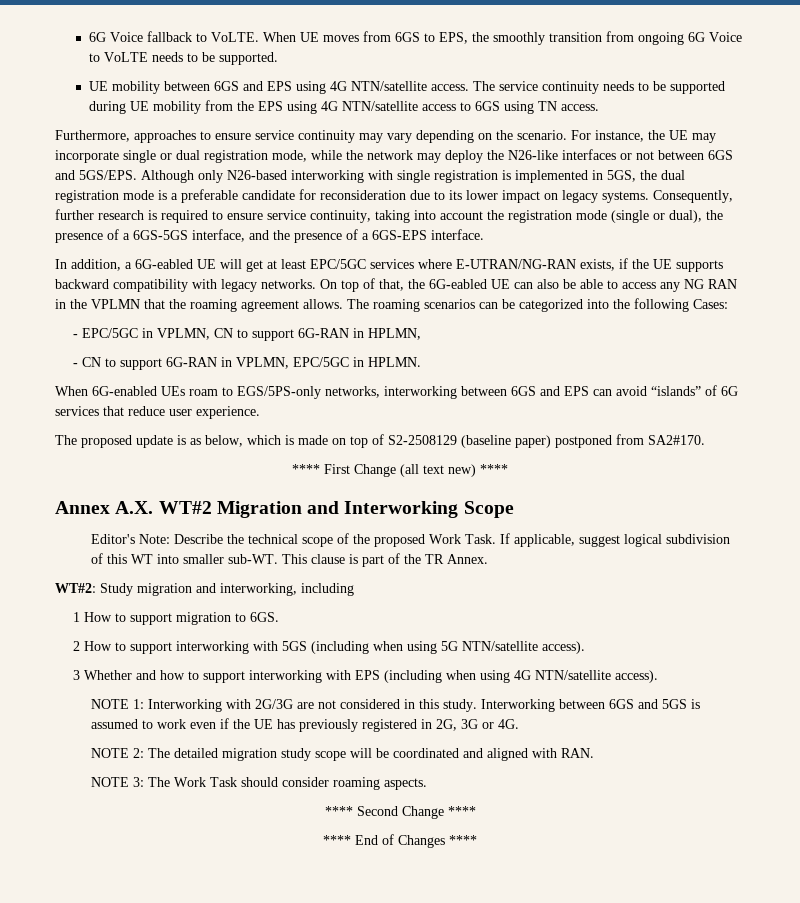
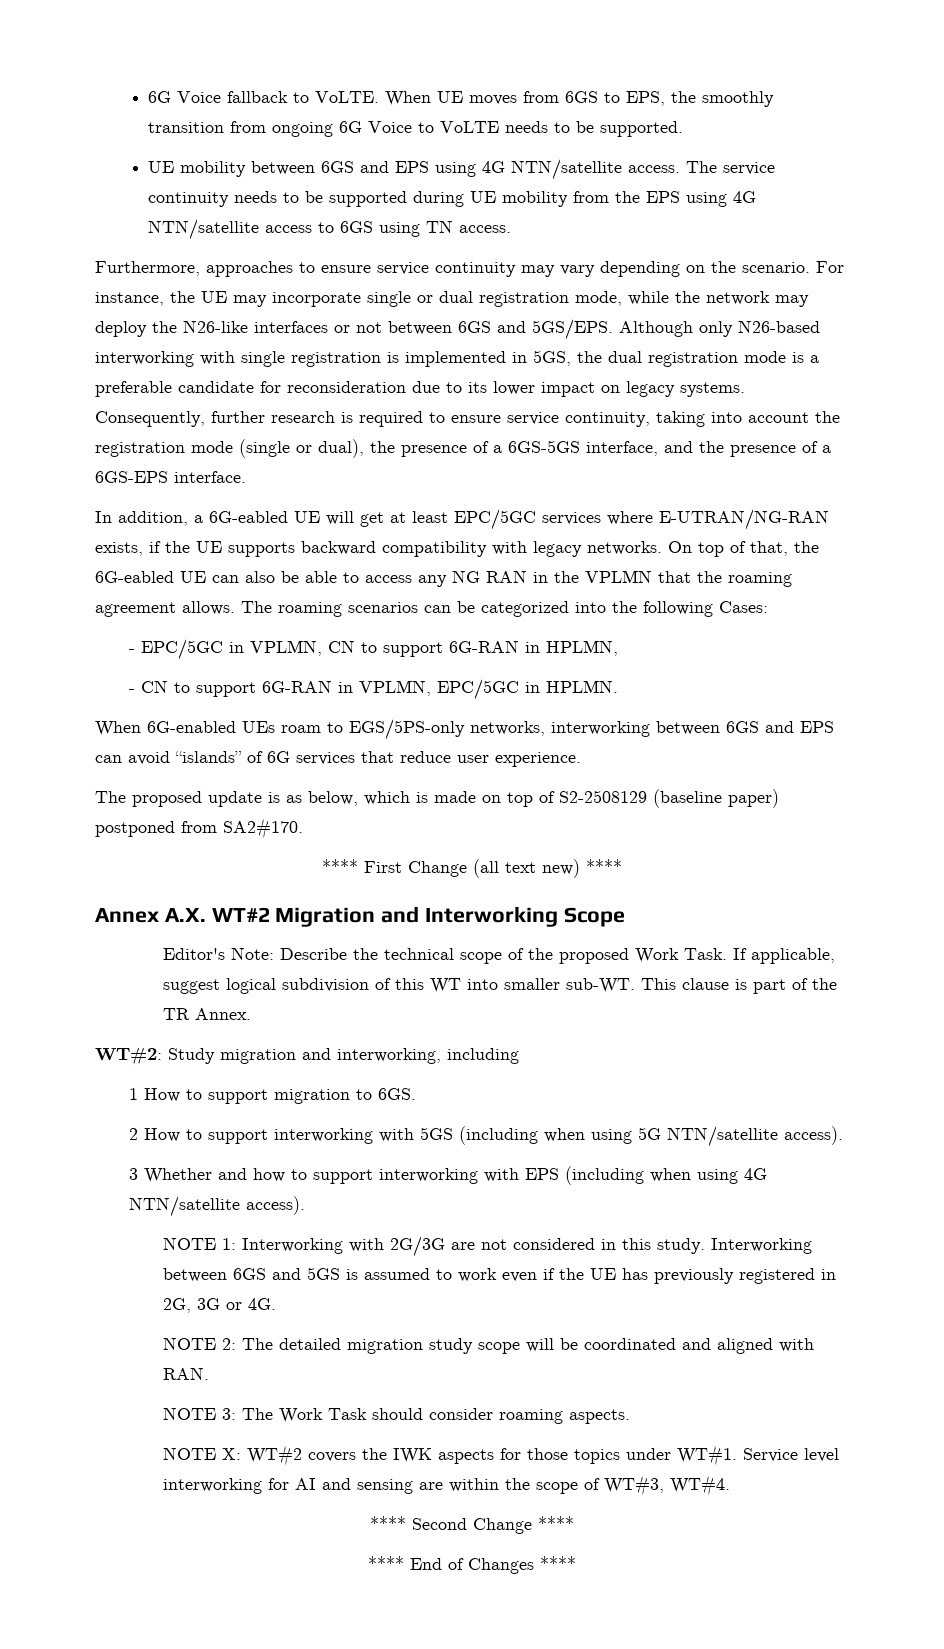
(428, 784) none -> [163,1445,840,1466] [163,1475,731,1496] // NOTE X: WT#2 covers the IWK aspects for those topics under WT#1. Service level interworking for AI and sensing are within the scope of WT#3, WT#4.

